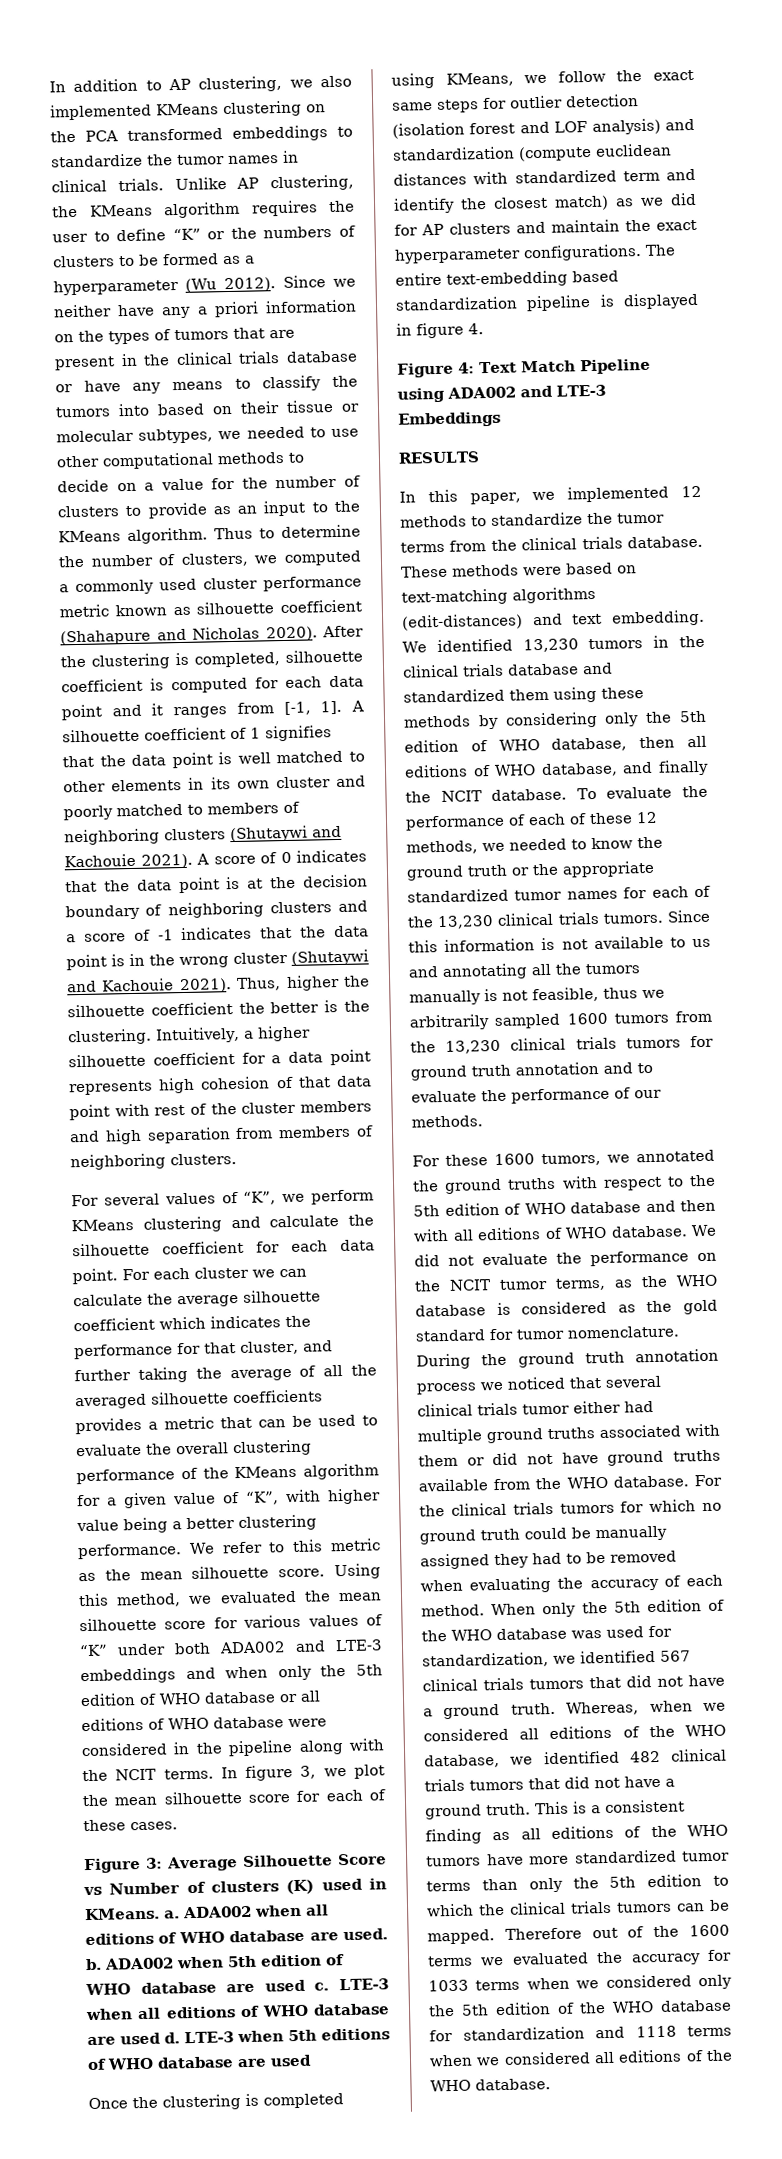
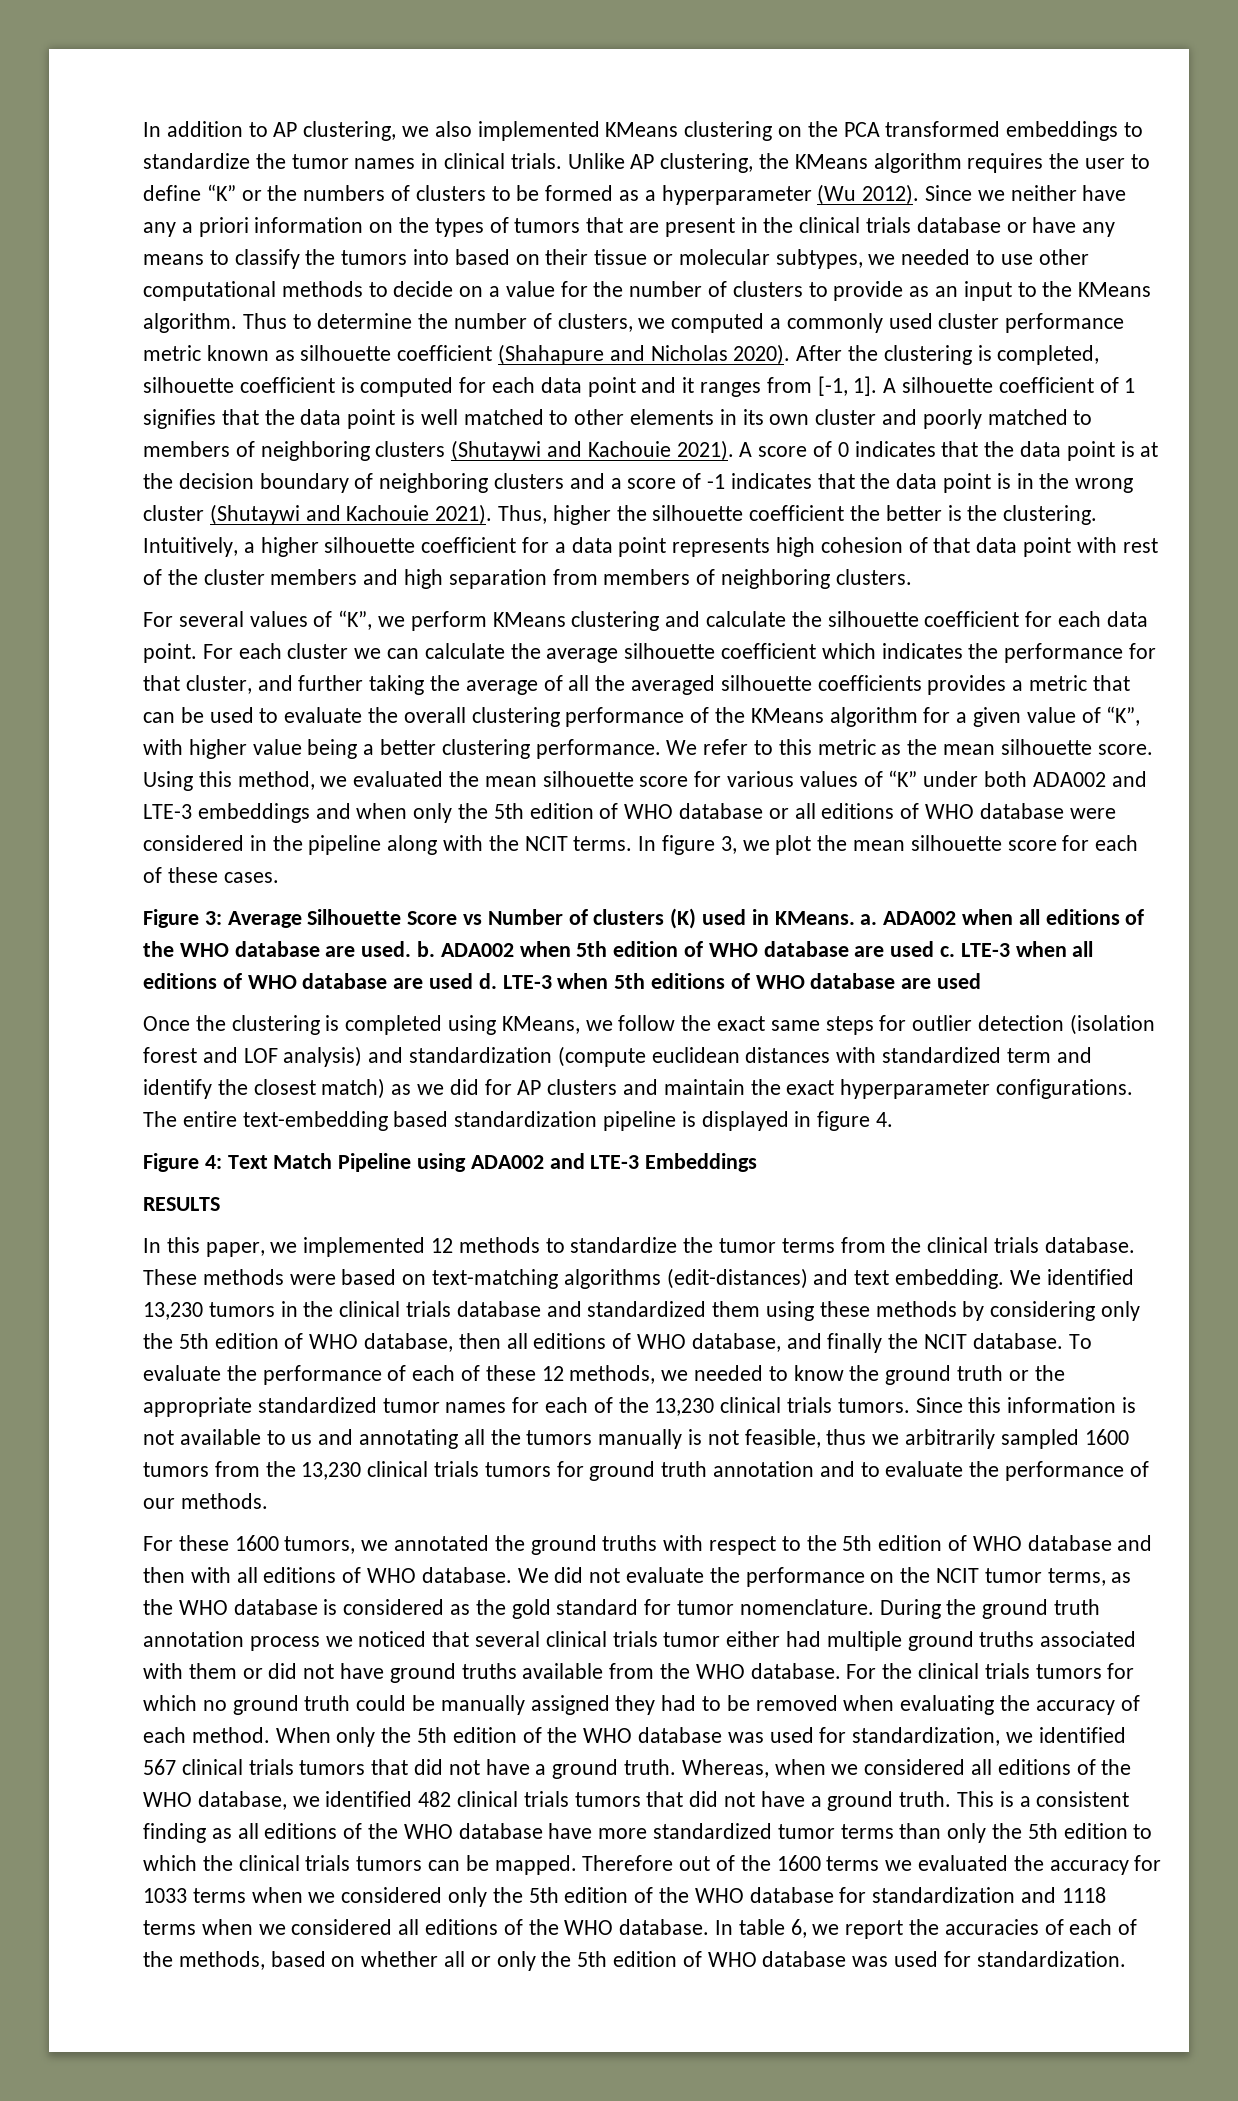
(178, 1938) none -> [143,941,174,957] the
[426,1855,481,1867] tumors -> [458,1823,543,1839] database
(551, 2084) none -> [715,1919,1138,1939] [143,1951,1126,1971] In table 6, we report the accuracies of each of the methods, based on whether all or only the 5th edition of WHO database was used for standardization.

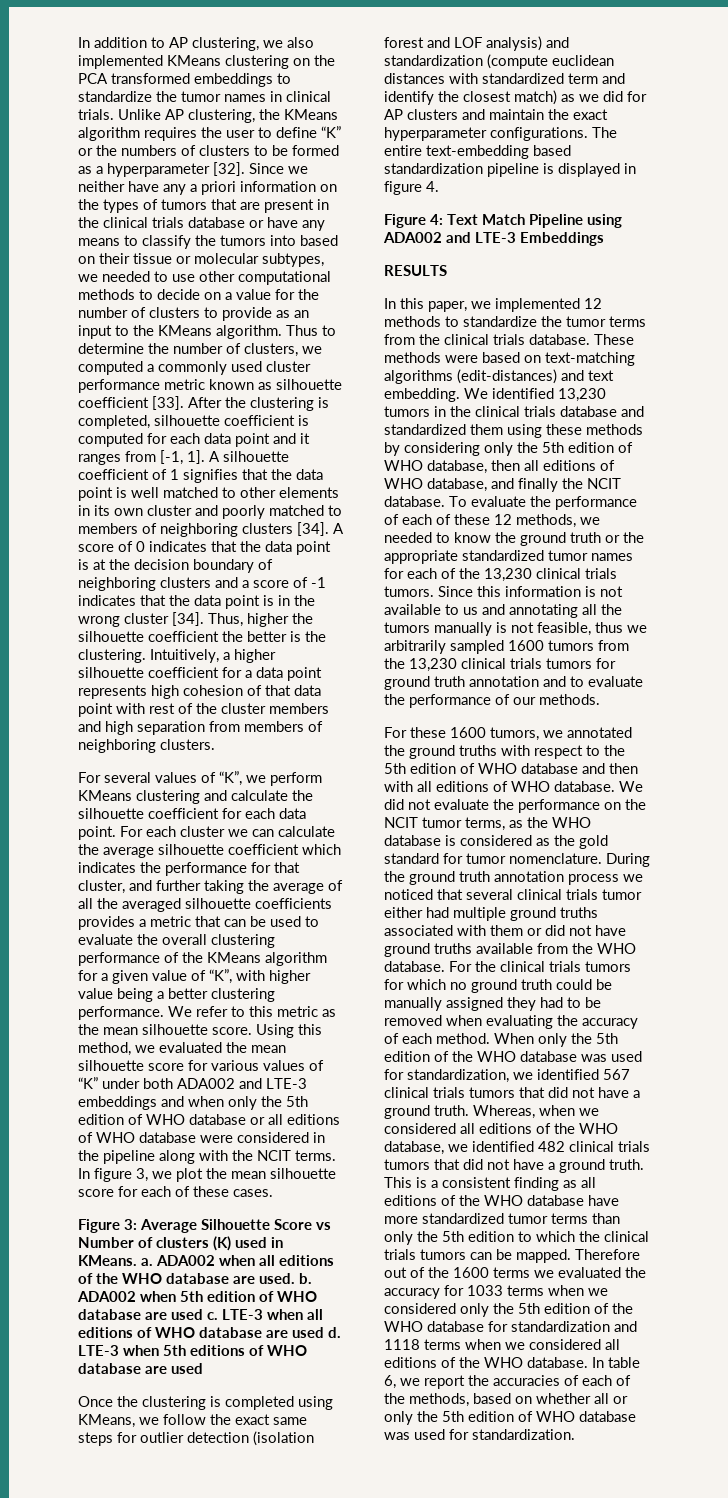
[817,184,920,205] (Wu 2012). -> [213,162,245,176] [32].
[498,344,791,365] (Shahapure and Nicholas 2020). -> [152,396,184,410] [33].
[451,440,734,461] (Shutaywi and Kachouie 2021). -> [297,522,329,536] [34].
[209,504,493,525] (Shutaywi and Kachouie 2021). -> [172,612,204,626] [34].

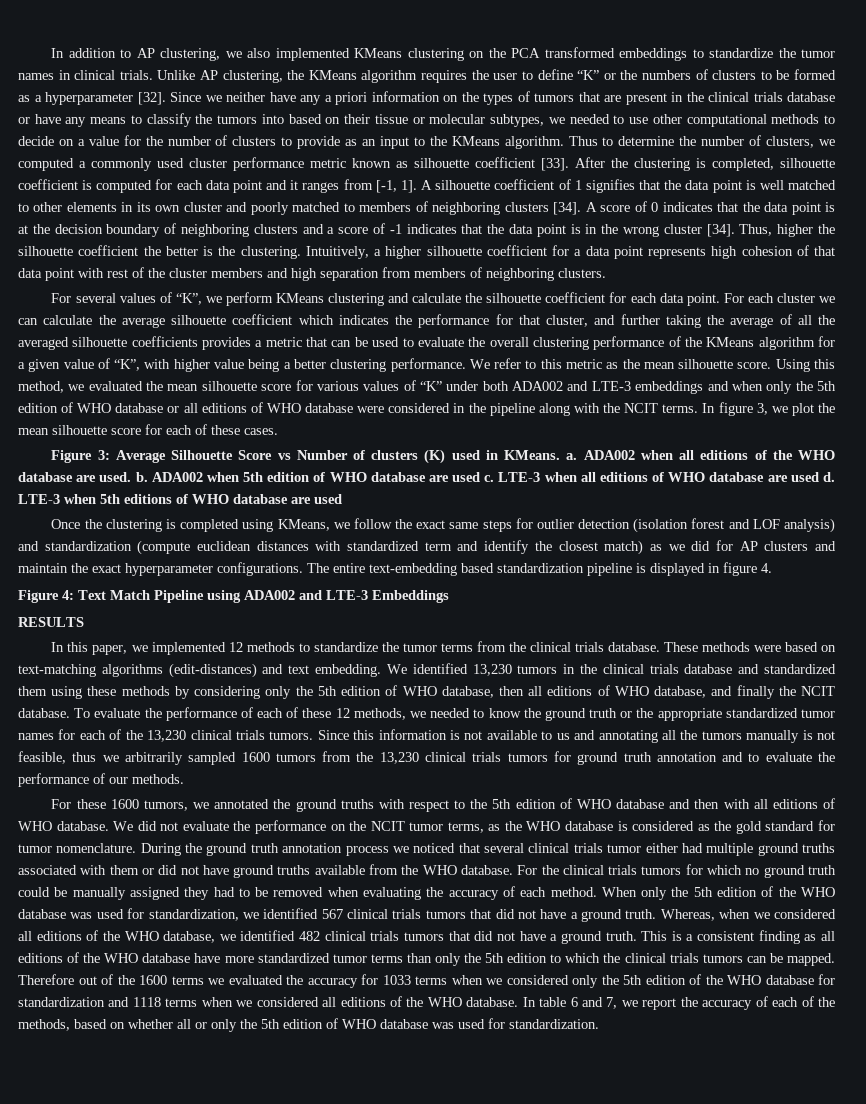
[384,1375,396,1389] 6, -> [570,997,618,1009] 6 and 7,
[493,1375,560,1386] accuracies -> [702,1000,753,1010] accuracy

